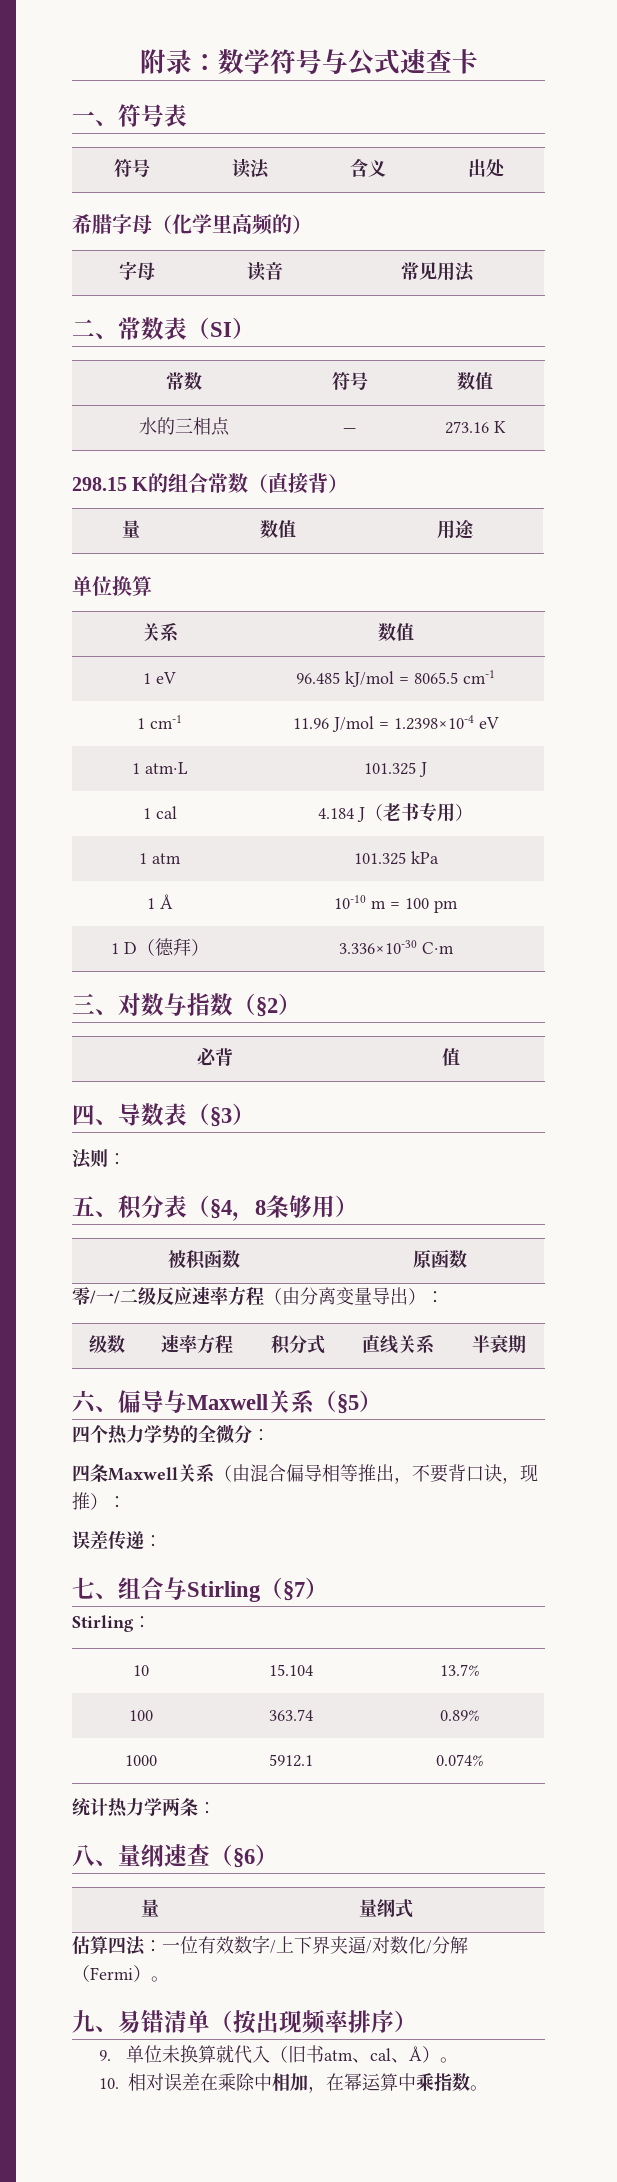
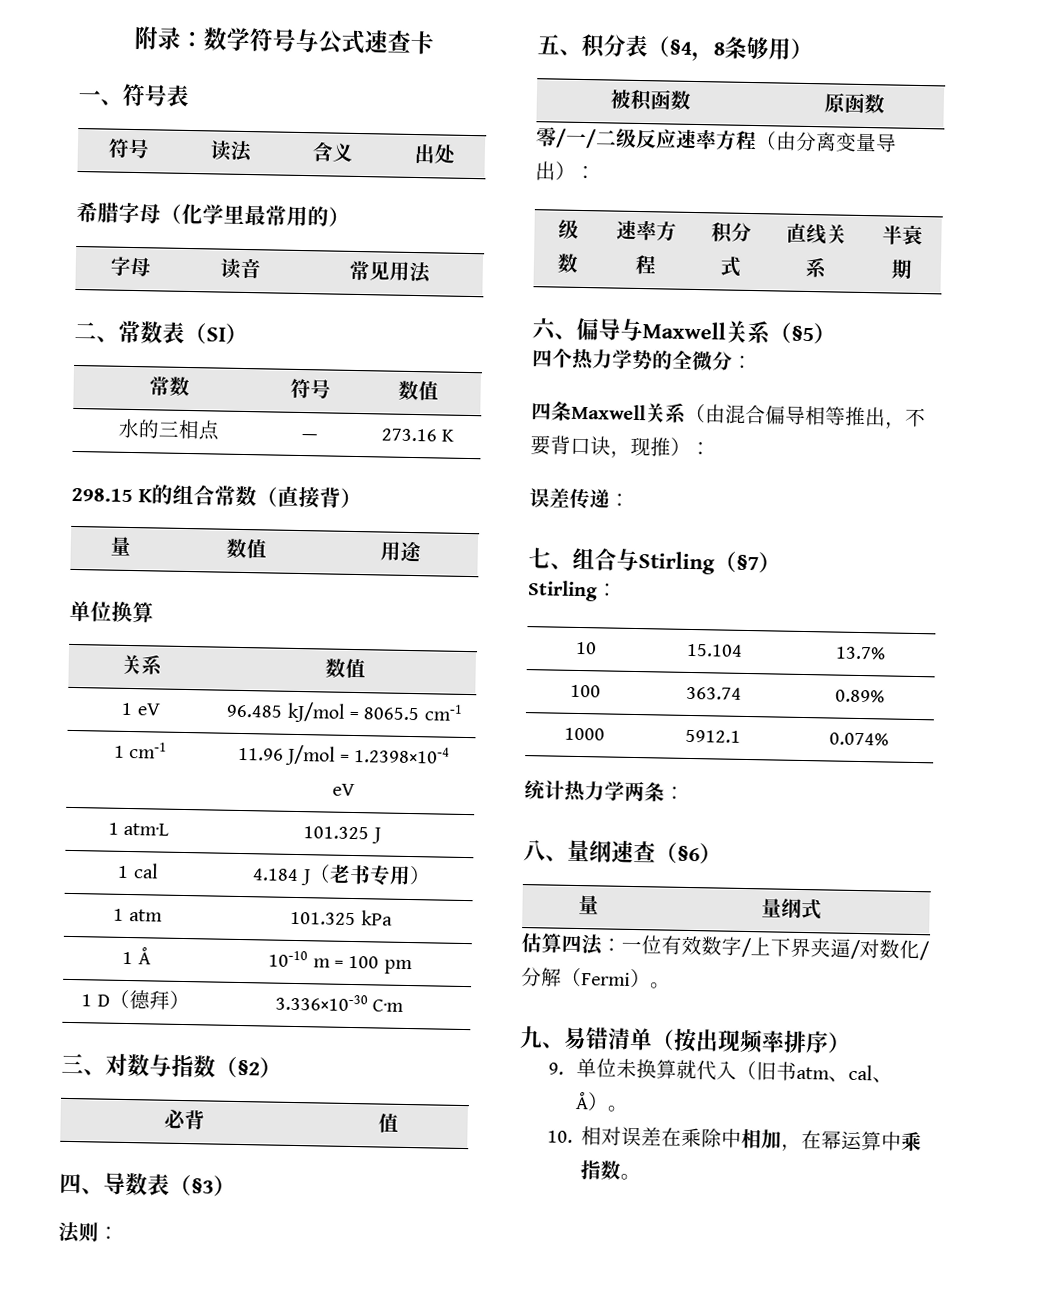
[232,214,273,235] 高频 -> [244,204,308,227] 最常用

